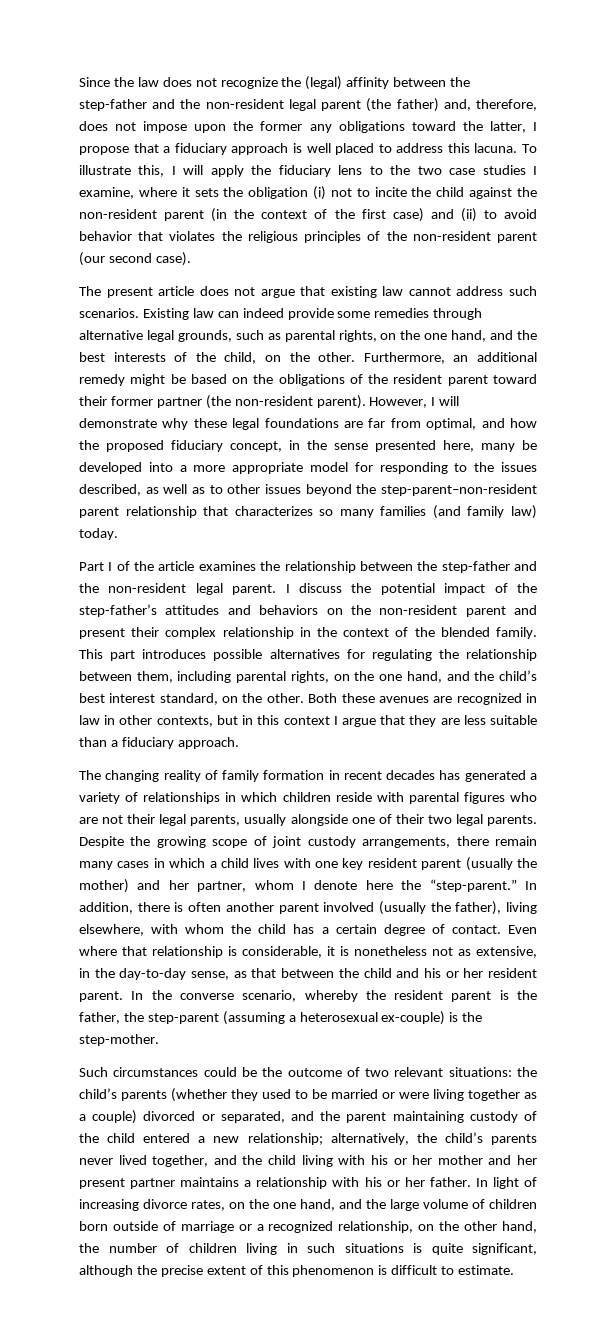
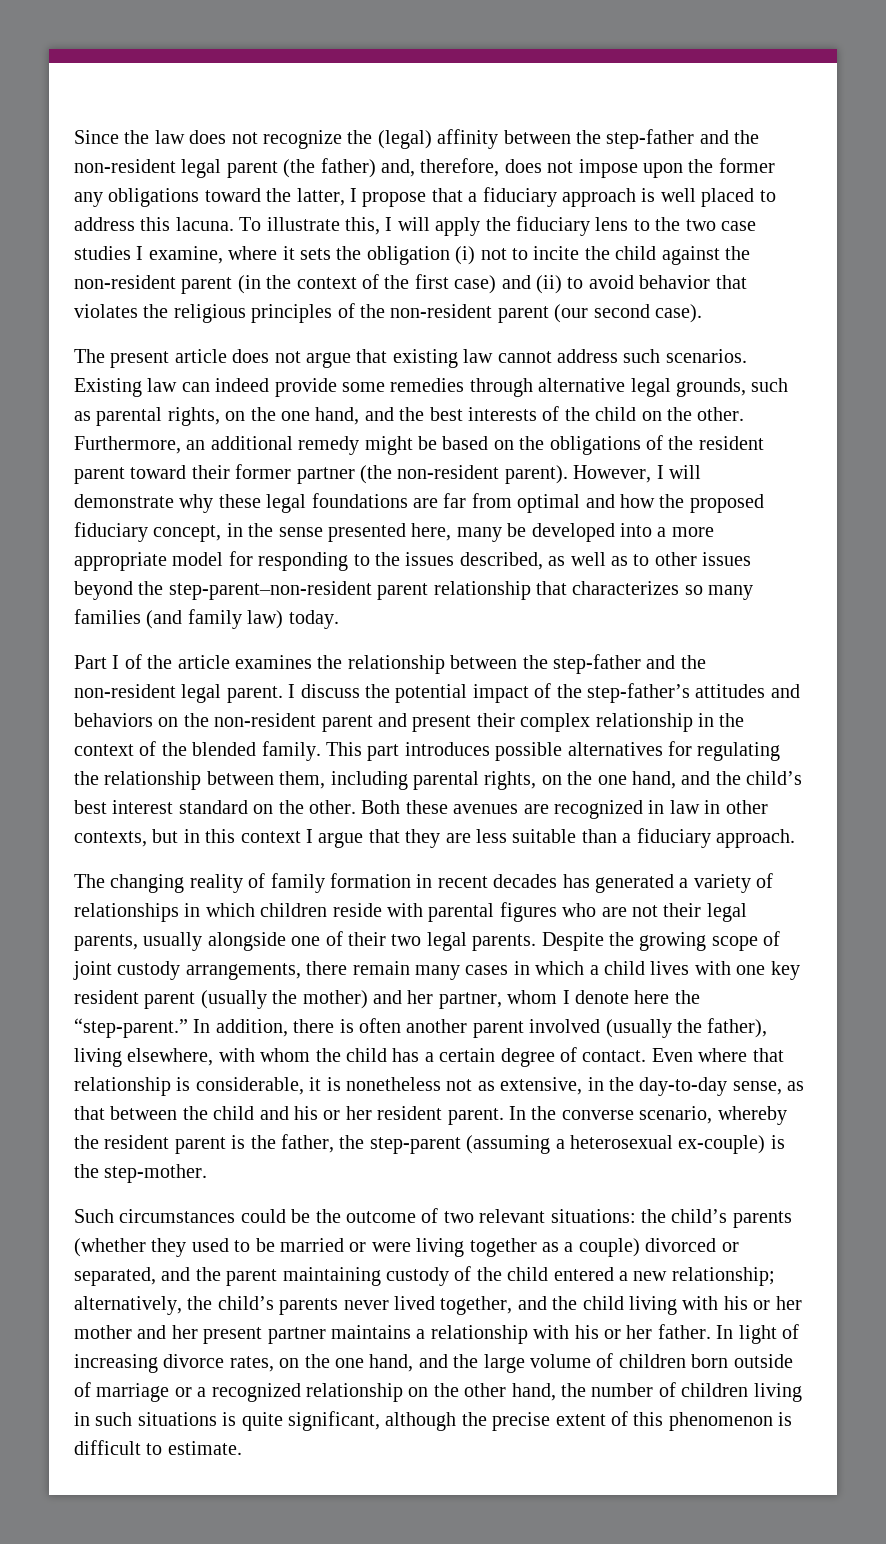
[224,352,257,364] child, -> [595,407,637,421] child
[426,418,477,430] optimal, -> [517,494,581,513] optimal
[159,693,218,705] standard, -> [178,800,248,814] standard
[338,1221,414,1233] relationship, -> [306,1383,403,1402] relationship

